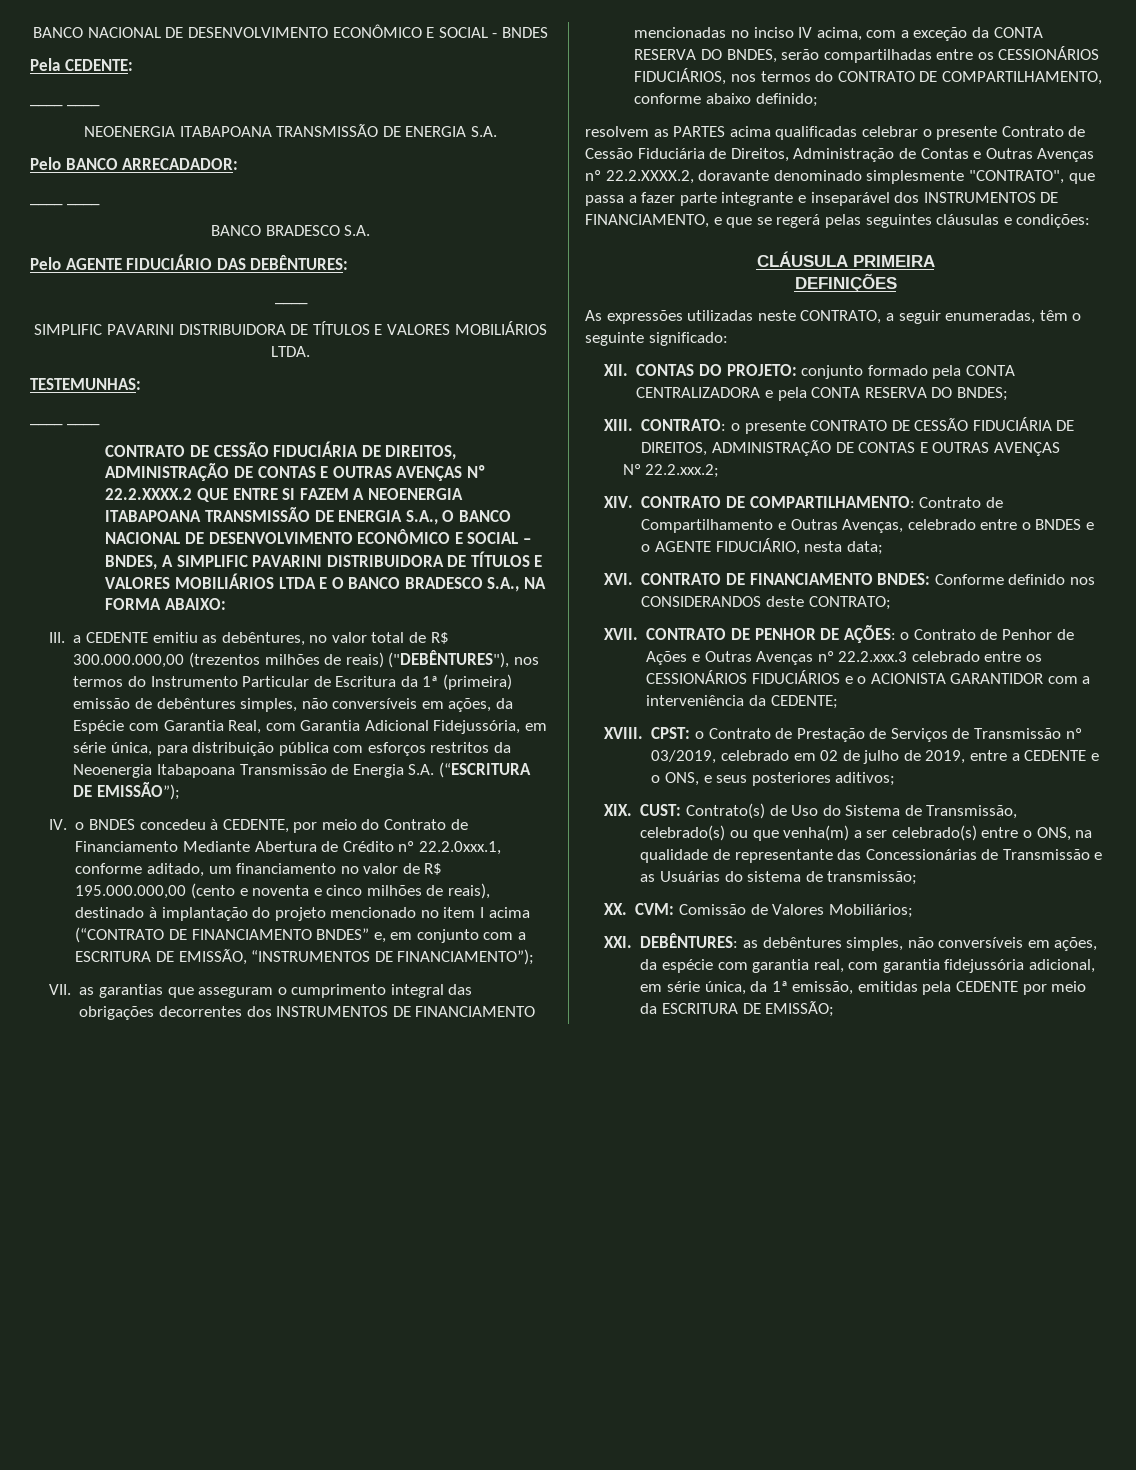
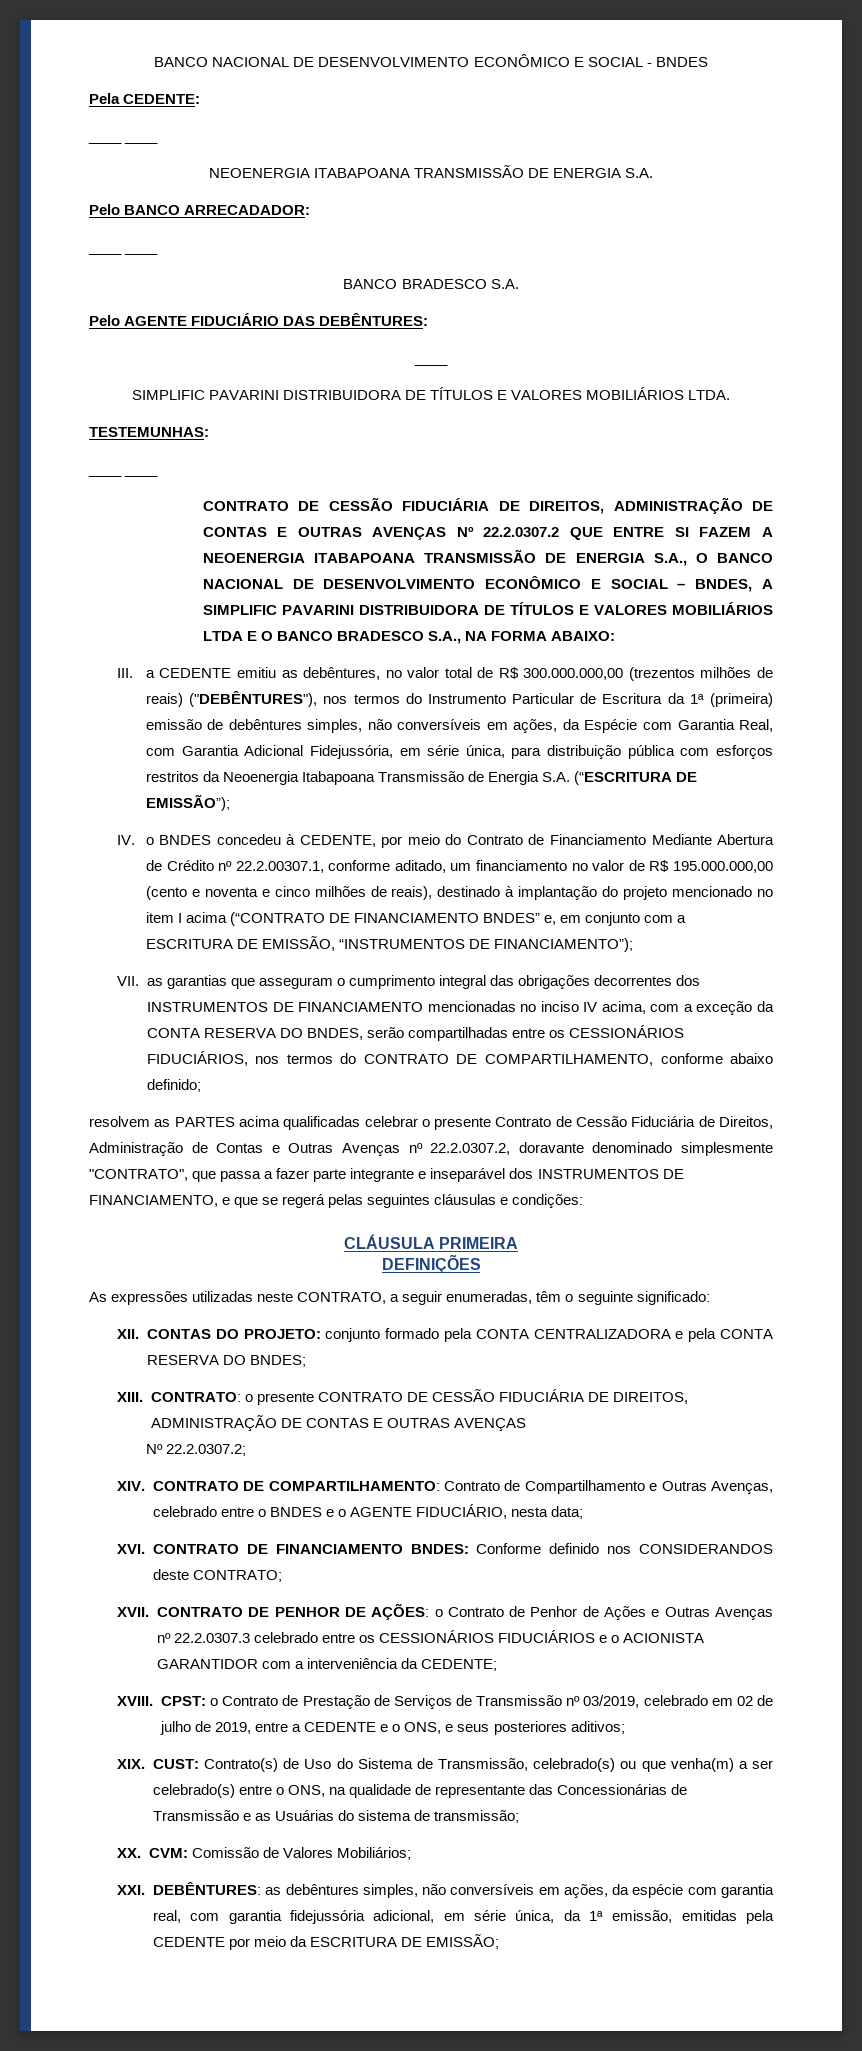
[105,488,193,500] 22.2.XXXX.2 -> [483,527,560,537] 22.2.0307.2
[418,841,501,855] 22.2.0xxx.1, -> [235,861,324,873] 22.2.00307.1,
[605,170,694,184] 22.2.XXXX.2, -> [430,1143,511,1155] 22.2.0307.2,
[645,464,720,478] 22.2.xxx.2; -> [165,1444,246,1456] 22.2.0307.2;
[838,651,908,662] 22.2.xxx.3 -> [174,1633,251,1643] 22.2.0307.3

